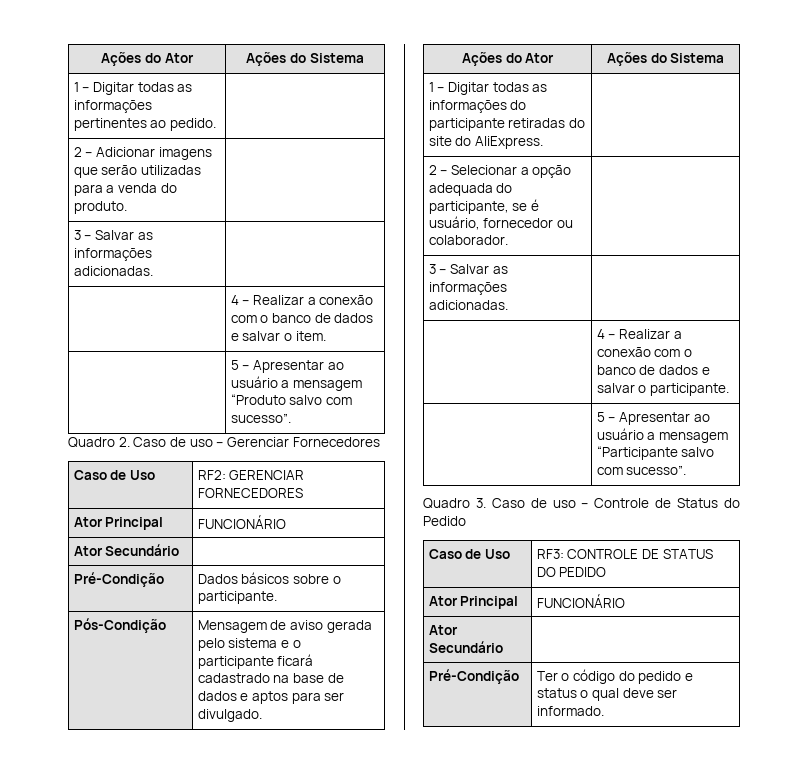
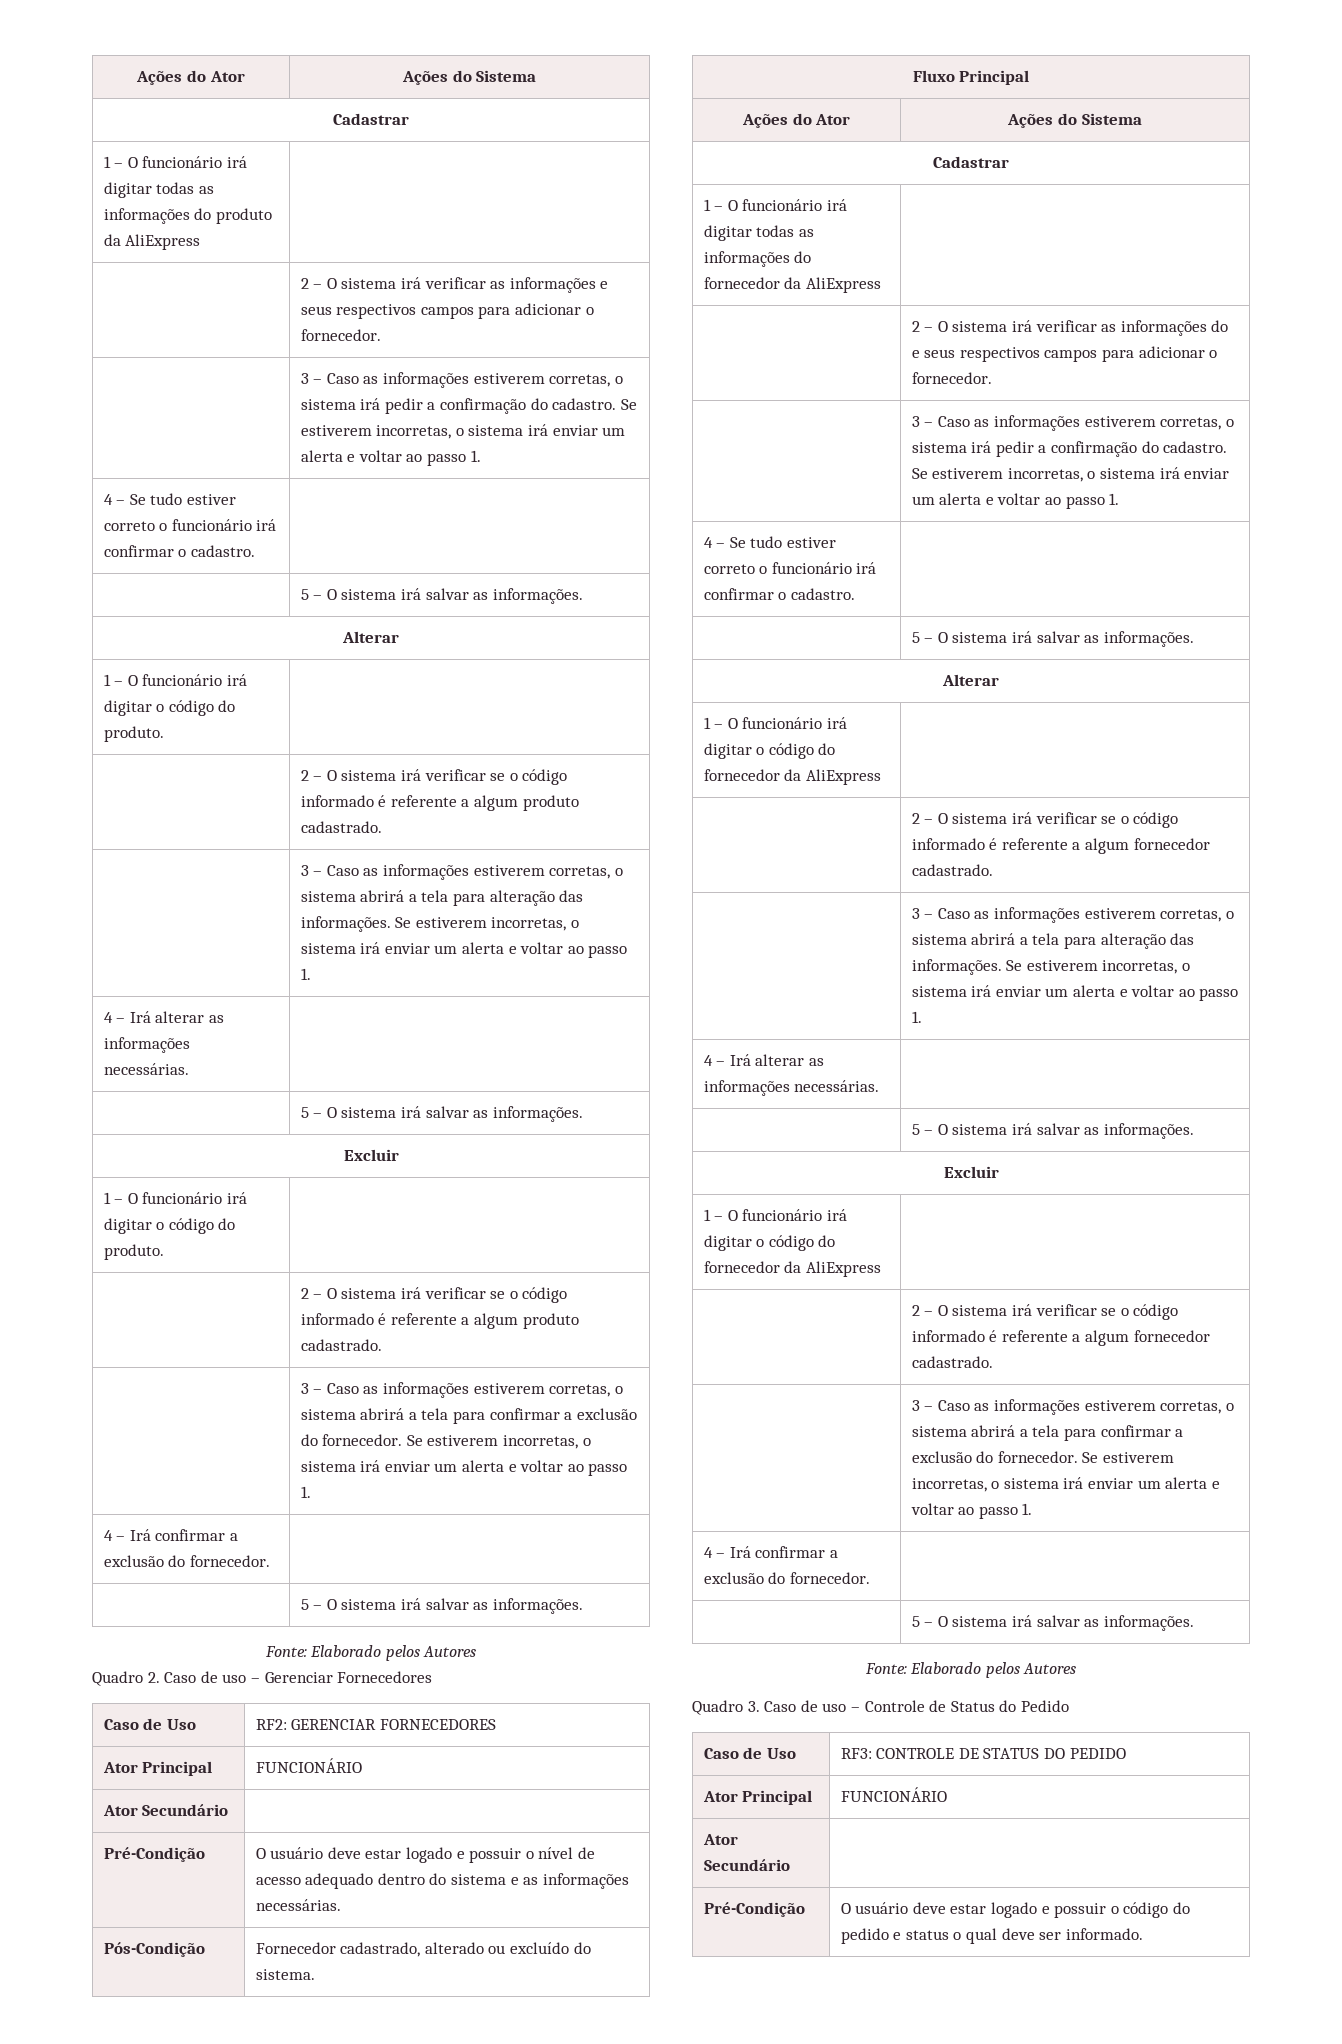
[101,52,194,66] [246,52,364,66] [73,82,193,95] [73,100,152,113] [73,118,216,131] [73,147,212,160] [73,165,201,178] [73,183,177,196] [73,201,127,214] [73,230,153,240] [73,248,152,261] [73,266,153,276] [230,295,374,305] [230,313,374,323] [230,331,326,341] [230,360,344,373] [230,376,362,391] [230,394,352,405] [230,413,291,423] Ações do Ator | Ações do Sistema // 1 – Digitar todas as informações pertinentes ao pedido. | // 2 – Adicionar imagens que serão utilizadas para a venda do produto. | // 3 – Salvar as informações adicionadas. | // | 4 – Realizar a conexão com o banco de dados e salvar o item. // | 5 – Apresentar ao usuário a mensagem “Produto salvo com sucesso”. -> [136,70,245,85] [401,70,537,85] [333,113,409,125] [103,156,247,168] [103,182,214,198] [103,208,272,224] [103,234,201,250] [300,277,609,293] [300,303,594,319] [300,329,381,341] [300,372,623,388] [300,398,637,414] [300,424,626,439] [300,450,481,466] [103,493,236,505] [103,519,277,531] [103,545,255,557] [300,588,583,604] [342,631,399,643] [103,674,247,686] [103,700,236,716] [103,726,164,742] [300,769,568,785] [300,795,579,811] [300,821,382,833] [300,864,623,880] [300,890,584,906] [300,916,579,932] [300,942,628,958] [300,968,311,980] [103,1011,224,1023] [103,1037,190,1053] [103,1063,189,1075] [300,1106,583,1122] [343,1149,399,1161] [103,1192,247,1204] [103,1218,236,1234] [103,1244,164,1260] [300,1287,568,1303] [300,1313,579,1329] [300,1339,382,1351] [300,1382,623,1398] [300,1408,637,1424] [300,1434,591,1449] [300,1460,628,1476] [300,1486,311,1498] [103,1529,238,1541] [103,1555,270,1567] [300,1598,583,1614] [264,1645,477,1661] Ações do Ator | Ações do Sistema // Cadastrar // 1 – O funcionário irá digitar todas as informações do produto da AliExpress | // | 2 – O sistema irá verificar as informações e seus respectivos campos para adicionar o fornecedor. // | 3 – Caso as informações estiverem corretas, o sistema irá pedir a confirmação do cadastro. Se estiverem incorretas, o sistema irá enviar um alerta e voltar ao passo 1. // 4 – Se tudo estiver correto o funcionário irá confirmar o cadastro. | // | 5 – O sistema irá salvar as informações. // Alterar // 1 – O funcionário irá digitar o código do produto. | // | 2 – O sistema irá verificar se o código informado é referente a algum produto cadastrado. // | 3 – Caso as informações estiverem corretas, o sistema abrirá a tela para alteração das informações. Se estiverem incorretas, o sistema irá enviar um alerta e voltar ao passo 1. // 4 – Irá alterar as informações necessárias. | // | 5 – O sistema irá salvar as informações. // Excluir // 1 – O funcionário irá digitar o código do produto. | // | 2 – O sistema irá verificar se o código informado é referente a algum produto cadastrado. // | 3 – Caso as informações estiverem corretas, o sistema abrirá a tela para confirmar a exclusão do fornecedor. Se estiverem incorretas, o sistema irá enviar um alerta e voltar ao passo 1. // 4 – Irá confirmar a exclusão do fornecedor. | // | 5 – O sistema irá salvar as informações. // Fonte: Elaborado pelos Autores
[197,572,341,584] [197,591,277,604] [73,618,166,633] [197,620,372,633] [197,638,301,651] [197,654,314,669] [197,673,344,683] [197,691,345,704] [197,709,262,722] [461,52,555,66] [606,52,725,66] [428,82,548,95] [428,100,527,113] [428,118,585,131] [428,136,543,149] [428,165,572,178] [428,183,513,196] [428,199,539,214] [428,216,573,230] [428,235,508,245] [428,264,508,274] [428,282,507,295] [428,300,508,310] [596,329,682,339] [596,347,692,357] [596,365,710,375] [596,383,729,396] [596,412,710,425] [596,428,728,443] [596,446,715,460] [596,465,687,475] Dados básicos sobre o participante. // Pós-Condição | Mensagem de aviso gerada pelo sistema e o participante ficará cadastrado na base de dados e aptos para ser divulgado. // Ações do Ator | Ações do Sistema // 1 – Digitar todas as informações do participante retiradas do site do AliExpress. | // 2 – Selecionar a opção adequada do participante, se é usuário, fornecedor ou colaborador. | // 3 – Salvar as informações adicionadas. | // | 4 – Realizar a conexão com o banco de dados e salvar o participante. // | 5 – Apresentar ao usuário a mensagem “Participante salvo com sucesso”. -> [255,1847,595,1863] [255,1873,629,1889] [255,1899,341,1911] [103,1942,205,1957] [255,1942,591,1957] [255,1969,315,1980] [912,70,1030,85] [741,113,851,128] [1007,113,1142,128] [933,156,1009,168] [703,199,847,211] [703,225,814,241] [703,251,812,267] [703,277,881,293] [911,320,1229,336] [911,346,1218,362] [911,372,992,384] [911,415,1234,431] [911,441,1228,457] [911,467,1230,482] [911,493,1120,509] [703,536,836,548] [703,562,877,574] [703,588,855,600] [911,631,1194,647] [942,674,999,686] [703,717,847,729] [703,743,836,759] [703,769,881,785] [911,812,1179,828] [911,838,1210,854] [911,864,993,876] [911,907,1234,923] [911,933,1195,949] [911,959,1190,975] [911,985,1239,1001] [911,1011,922,1023] [703,1054,824,1066] [703,1080,880,1096] [911,1123,1194,1139] [943,1166,999,1178] [703,1209,847,1221] [703,1235,836,1251] [703,1261,881,1277] [911,1304,1179,1320] [911,1330,1210,1346] [911,1356,993,1368] [911,1399,1234,1415] [911,1425,1184,1441] [911,1451,1174,1463] [911,1477,1220,1492] [910,1503,1033,1519] [703,1546,838,1558] [703,1572,870,1584] [911,1615,1194,1631] [864,1662,1077,1678] O usuário deve estar logado e possuir o nível de acesso adequado dentro do sistema e as informações necessárias. // Pós-Condição | Fornecedor cadastrado, alterado ou excluído do sistema. // Fluxo Principal // Ações do Ator | Ações do Sistema // Cadastrar // 1 – O funcionário irá digitar todas as informações do fornecedor da AliExpress | // | 2 – O sistema irá verificar as informações do e seus respectivos campos para adicionar o fornecedor. // | 3 – Caso as informações estiverem corretas, o sistema irá pedir a confirmação do cadastro. Se estiverem incorretas, o sistema irá enviar um alerta e voltar ao passo 1. // 4 – Se tudo estiver correto o funcionário irá confirmar o cadastro. | // | 5 – O sistema irá salvar as informações. // Alterar // 1 – O funcionário irá digitar o código do fornecedor da AliExpress | // | 2 – O sistema irá verificar se o código informado é referente a algum fornecedor cadastrado. // | 3 – Caso as informações estiverem corretas, o sistema abrirá a tela para alteração das informações. Se estiverem incorretas, o sistema irá enviar um alerta e voltar ao passo 1. // 4 – Irá alterar as informações necessárias. | // | 5 – O sistema irá salvar as informações. // Excluir // 1 – O funcionário irá digitar o código do fornecedor da AliExpress | // | 2 – O sistema irá verificar se o código informado é referente a algum fornecedor cadastrado. // | 3 – Caso as informações estiverem corretas, o sistema abrirá a tela para confirmar a exclusão do fornecedor. Se estiverem incorretas, o sistema irá enviar um alerta e voltar ao passo 1. // 4 – Irá confirmar a exclusão do fornecedor. | // | 5 – O sistema irá salvar as informações. // Fonte: Elaborado pelos Autores
[536,671,558,681] Ter -> [840,1902,1107,1918] O usuário deve estar logado e possuir

